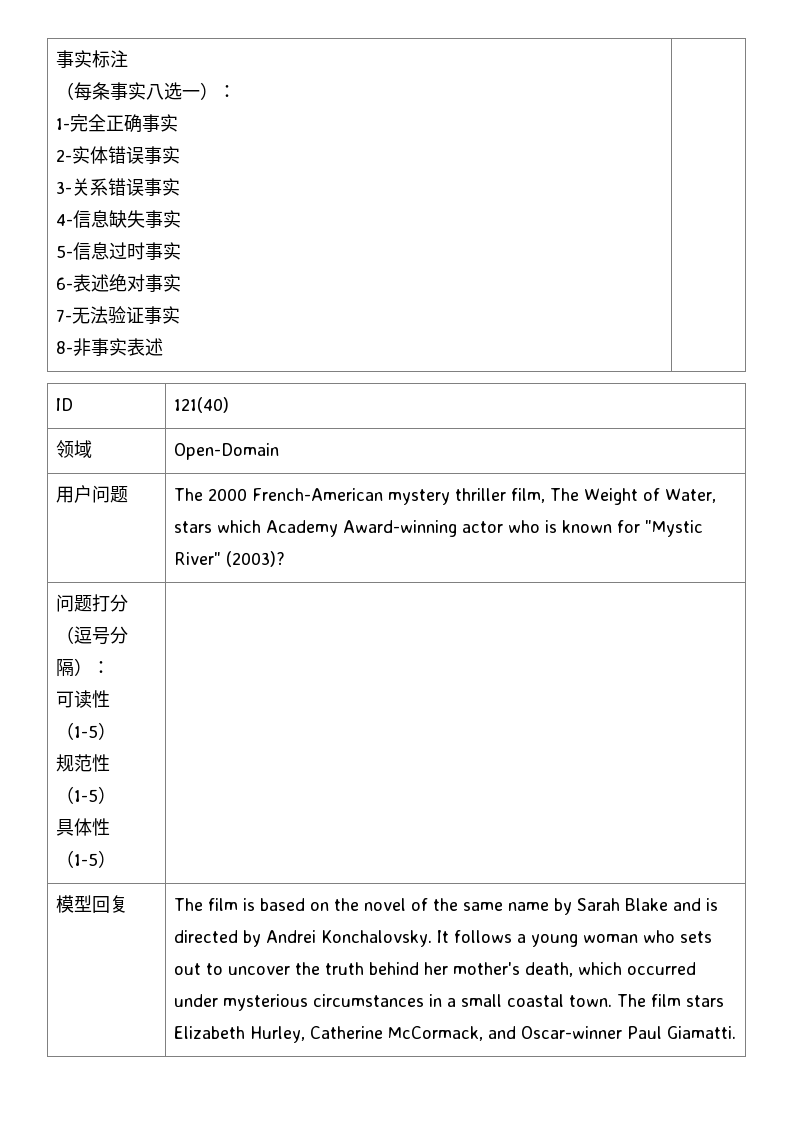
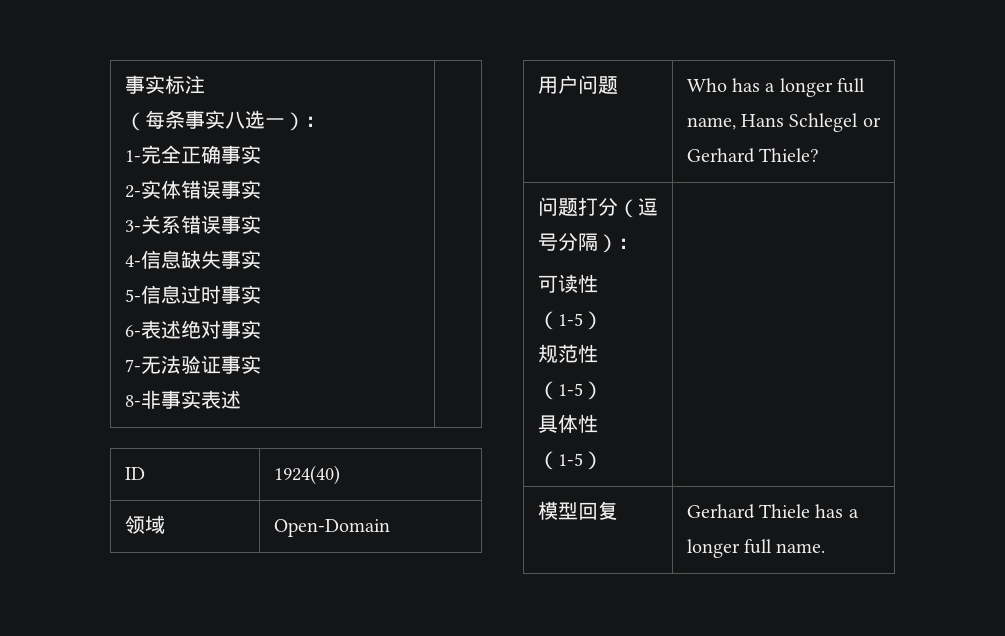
[174,397,230,413] 121(40) -> [273,465,340,485] 1924(40)
[174,488,717,505] [174,520,704,537] [174,551,286,567] The 2000 French-American mystery thriller film, The Weight of Water, stars which Academy Award-winning actor who is known for "Mystic River" (2003)? -> [686,78,866,97] [686,113,881,132] [686,148,820,163] Who has a longer full name, Hans Schlegel or Gerhard Thiele?
[174,898,719,915] [174,930,713,947] [174,962,697,977] [174,994,725,1011] [174,1026,737,1043] The film is based on the novel of the same name by Sarah Blake and is directed by Andrei Konchalovsky. It follows a young woman who sets out to uncover the truth behind her mother's death, which occurred under mysterious circumstances in a small coastal town. The film stars Elizabeth Hurley, Catherine McCormack, and Oscar-winner Paul Giamatti. -> [686,504,859,519] [686,539,826,558] Gerhard Thiele has a longer full name.

